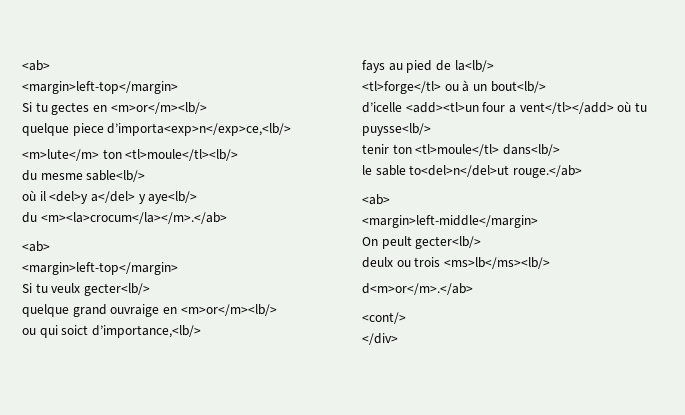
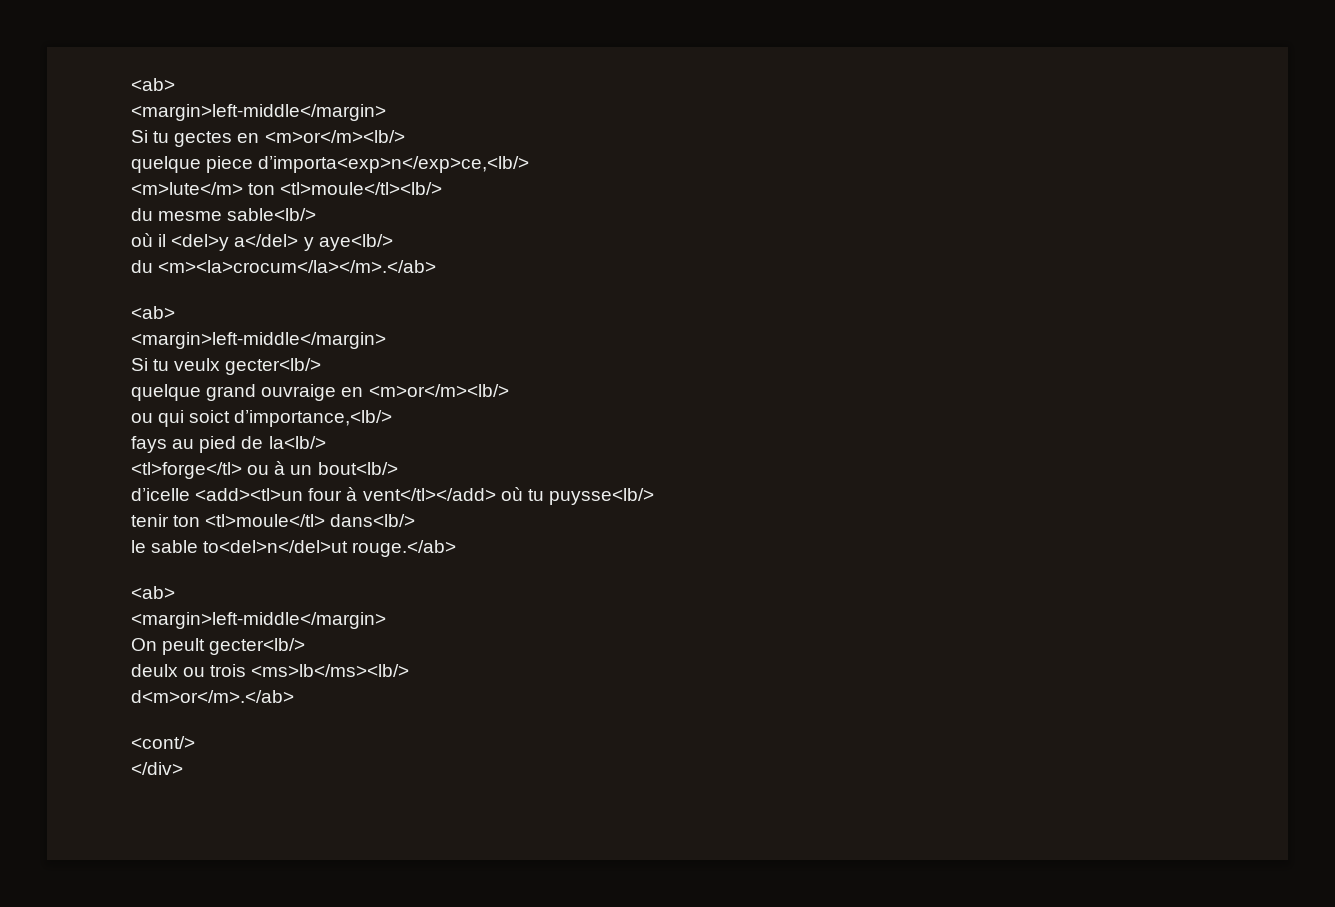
[22,60,50,71] [22,81,178,94] <ab> // <margin>left-top</margin> -> [131,78,175,91] [131,104,386,121] <ab> // <margin>left-middle</margin>
[22,262,178,275] <margin>left-top</margin> -> [131,332,386,349] <margin>left-middle</margin>
[508,105,516,113] a -> [346,487,358,501] à

